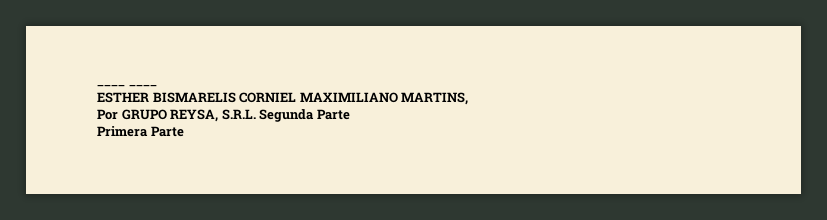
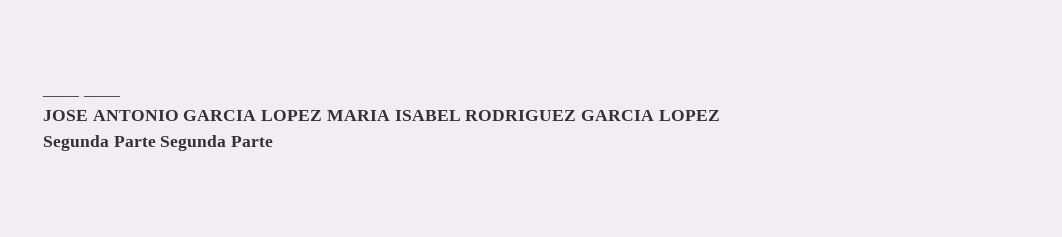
[97,92,469,105] [97,109,350,122] [97,126,148,137] ESTHER BISMARELIS CORNIEL MAXIMILIANO MARTINS, // Por GRUPO REYSA, S.R.L. Segunda Parte // Primera -> [43,110,720,121] [43,135,227,151] JOSE ANTONIO GARCIA LOPEZ MARIA ISABEL RODRIGUEZ GARCIA LOPEZ // Segunda Parte Segunda

